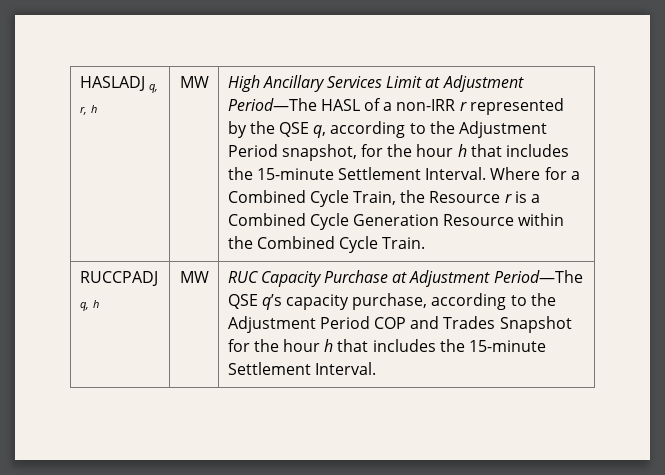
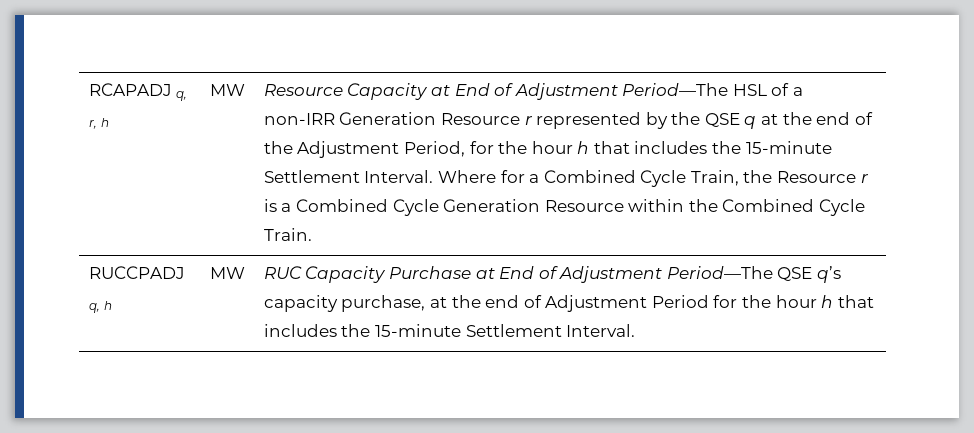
[79,76,145,91] HASLADJ -> [88,83,172,96] RCAPADJ
[227,75,524,92] [227,98,360,111] High Ancillary Services Limit at Adjustment Period—The HASL -> [263,83,767,100] Resource Capacity at End of Adjustment Period—The HSL
(456, 105) none -> [339,112,520,125] Generation Resource
[313,121,547,138] [227,144,357,161] q, according to the Adjustment Period snapshot, -> [744,112,873,129] [263,141,465,158] q at the end of the Adjustment Period,
(408, 277) none -> [499,266,558,279] End of
[431,293,556,310] [227,316,572,333] according to the Adjustment Period COP and Trades Snapshot -> [429,295,709,312] at the end of Adjustment Period

